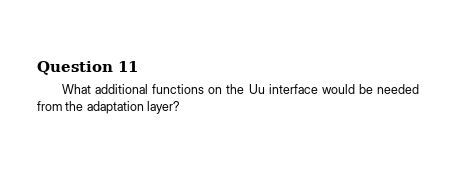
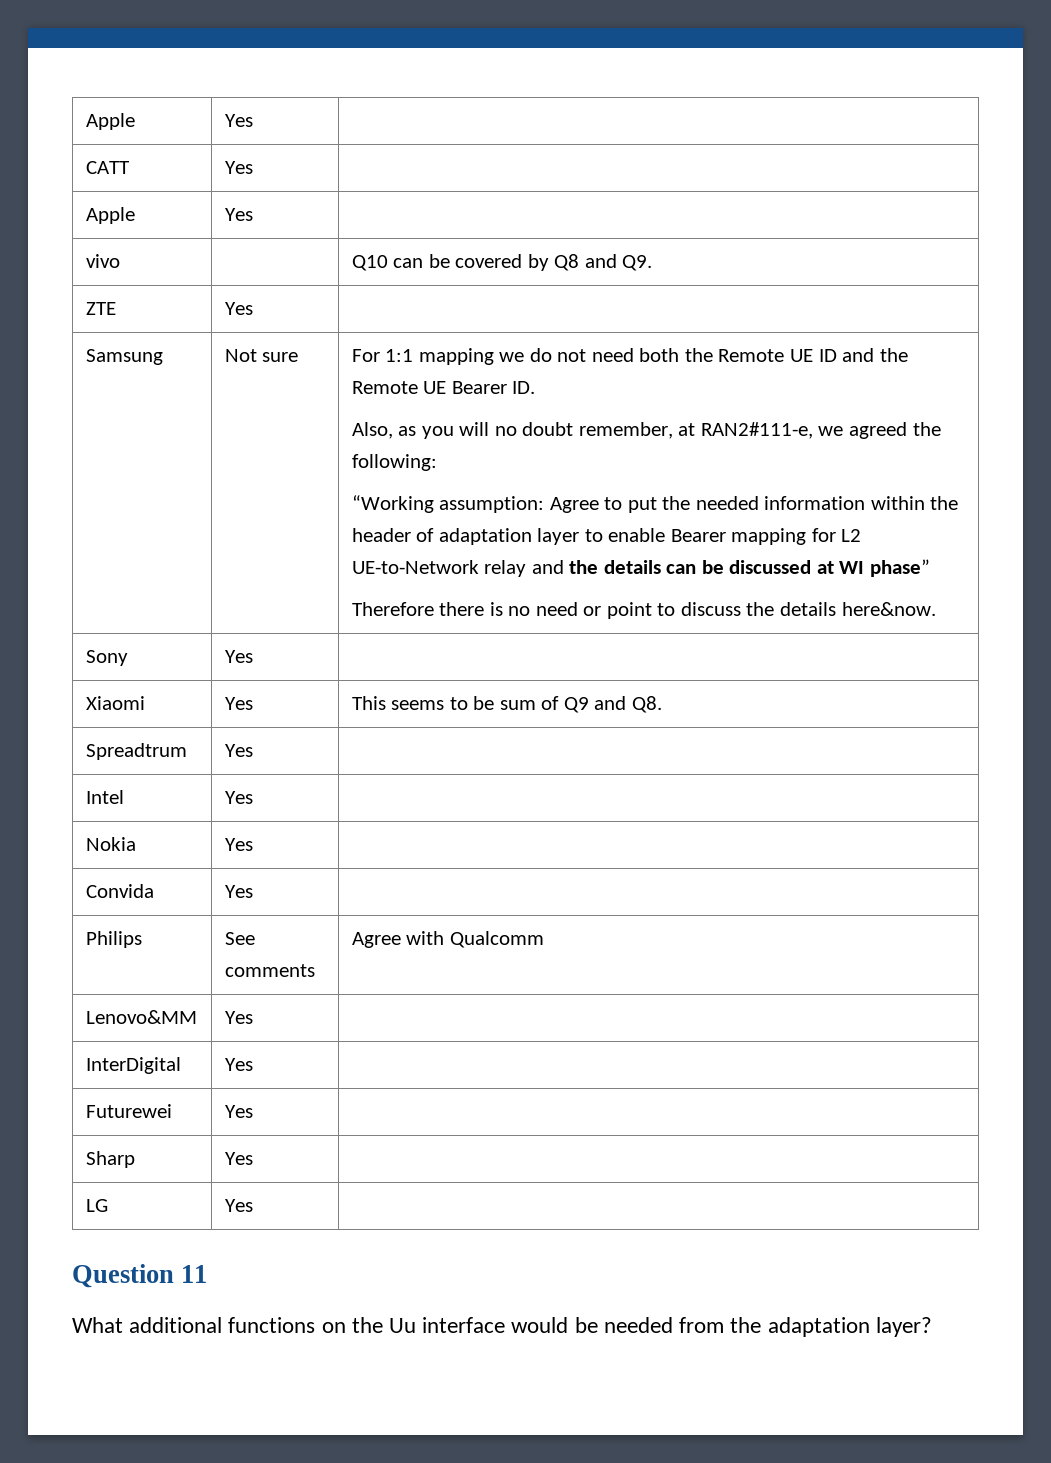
(37, 68) none -> [85,113,135,130] [224,114,253,127] [85,161,129,174] [224,161,253,174] [85,207,135,224] [224,208,253,221] [85,254,120,268] [351,254,653,271] [85,302,116,315] [224,302,253,315] [85,349,163,365] [224,349,299,362] [351,348,908,365] [351,381,536,394] [351,422,941,439] [351,454,437,471] [351,495,959,513] [351,528,862,545] [351,559,930,577] [351,602,936,619] [85,650,128,666] [224,650,253,663] [85,696,145,710] [224,697,253,710] [351,696,662,713] [85,743,187,760] [224,744,253,757] [85,790,124,804] [224,791,253,804] [85,837,136,851] [224,838,253,851] [85,884,154,898] [224,885,253,898] [85,931,142,948] [224,932,255,945] [224,964,315,977] [351,931,544,948] [85,1010,197,1024] [224,1011,253,1024] [85,1057,181,1074] [224,1058,253,1071] [85,1104,172,1118] [224,1105,253,1118] [85,1151,135,1168] [224,1152,253,1165] [85,1199,108,1212] [224,1199,253,1212] Apple | Yes | // CATT | Yes | // Apple | Yes | // vivo | | Q10 can be covered by Q8 and Q9. // ZTE | Yes | // Samsung | Not sure | For 1:1 mapping we do not need both the Remote UE ID and the Remote UE Bearer ID. // Also, as you will no doubt remember, at RAN2#111-e, we agreed the following: // “Working assumption: Agree to put the needed information within the header of adaptation layer to enable Bearer mapping for L2 UE-to-Network relay and the details can be discussed at WI phase” // Therefore there is no need or point to discuss the details here&now. // Sony | Yes | // Xiaomi | Yes | This seems to be sum of Q9 and Q8. // Spreadtrum | Yes | // Intel | Yes | // Nokia | Yes | // Convida | Yes | // Philips | See comments | Agree with Qualcomm // Lenovo&MM | Yes | // InterDigital | Yes | // Futurewei | Yes | // Sharp | Yes | // LG | Yes | //

